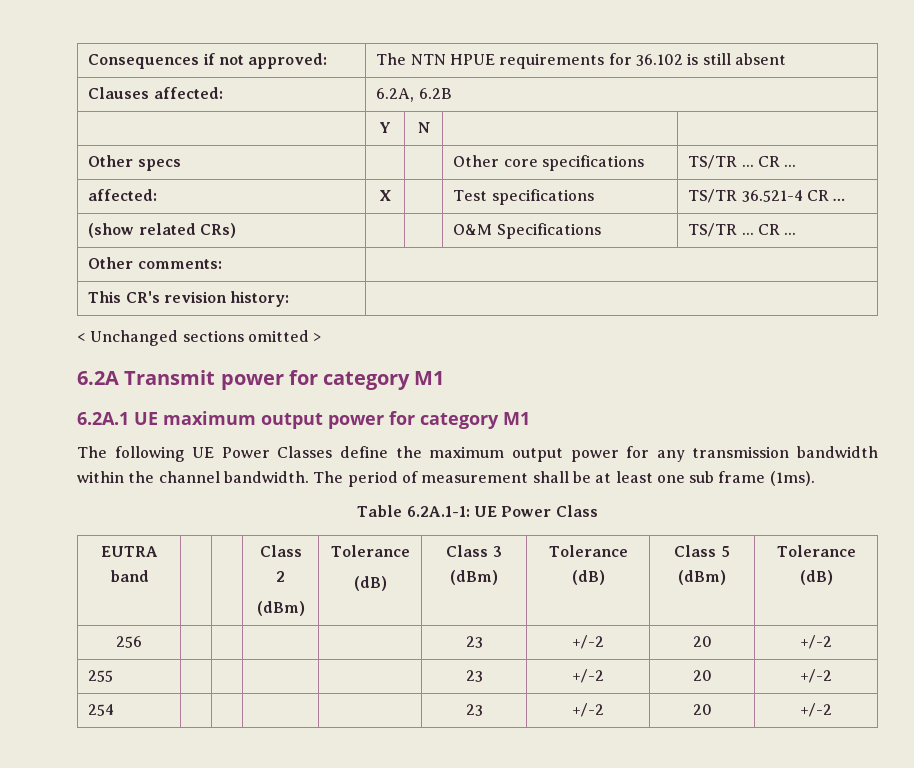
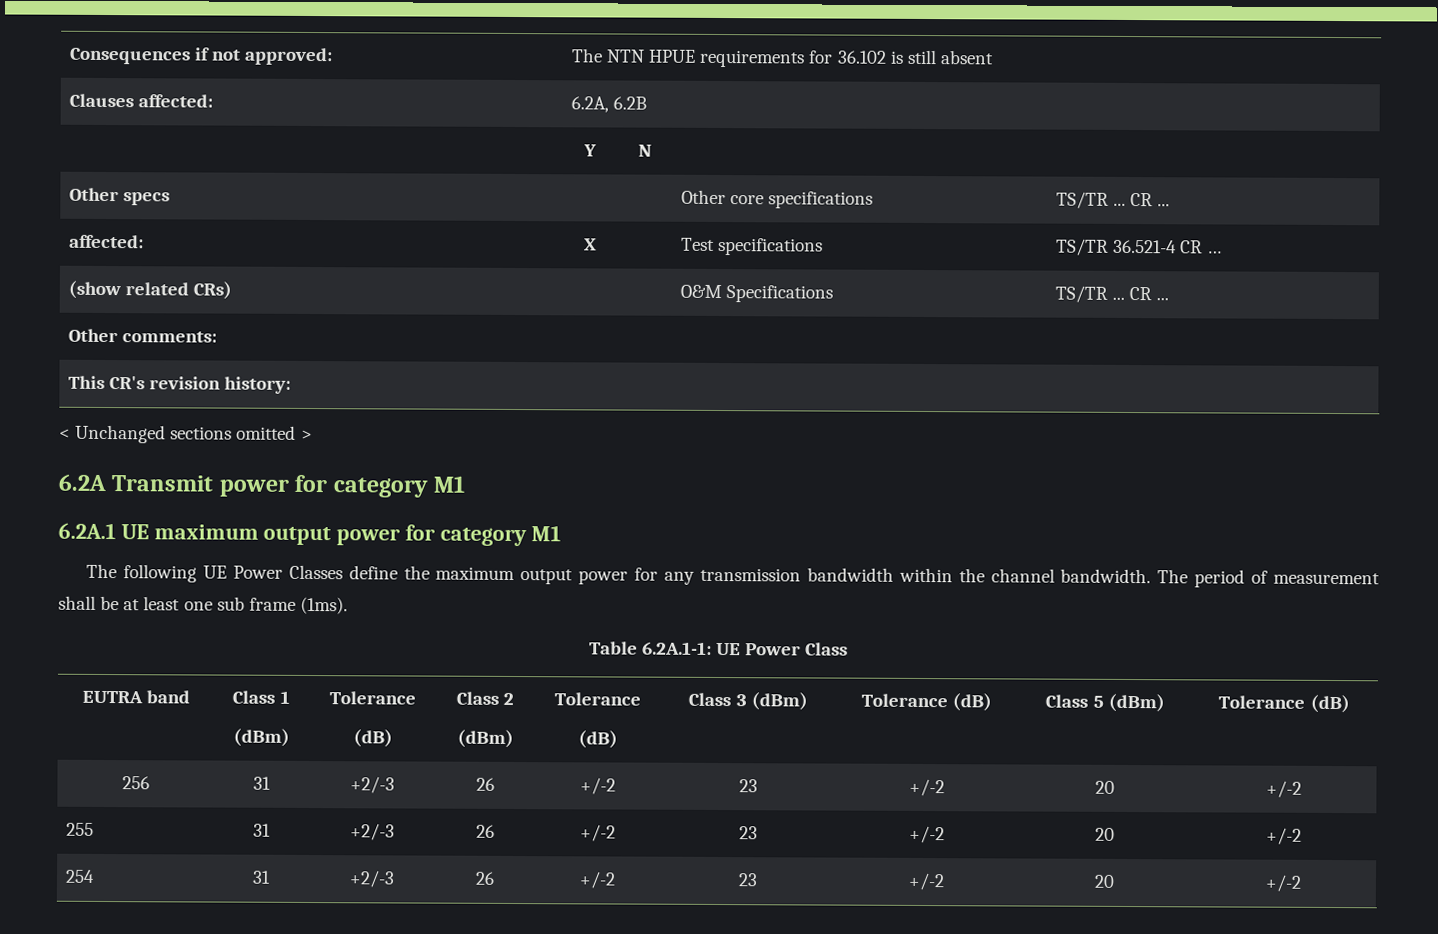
(149, 576) | -> [232,690,290,704] [232,728,290,747] [329,691,416,705] [352,729,393,748] Class 1 // (dBm) | Tolerance // (dB)
(142, 642) | | | -> [252,776,271,790] [350,776,395,794] [475,777,495,791] [579,777,616,795] 31 | +2/-3 | 26 | +/-2
(114, 676) | | | -> [252,823,271,837] [350,823,395,841] [475,824,495,838] [579,824,616,842] 31 | +2/-3 | 26 | +/-2
(115, 710) | | | -> [251,870,271,884] [349,870,395,888] [474,871,495,885] [578,871,616,889] 31 | +2/-3 | 26 | +/-2

